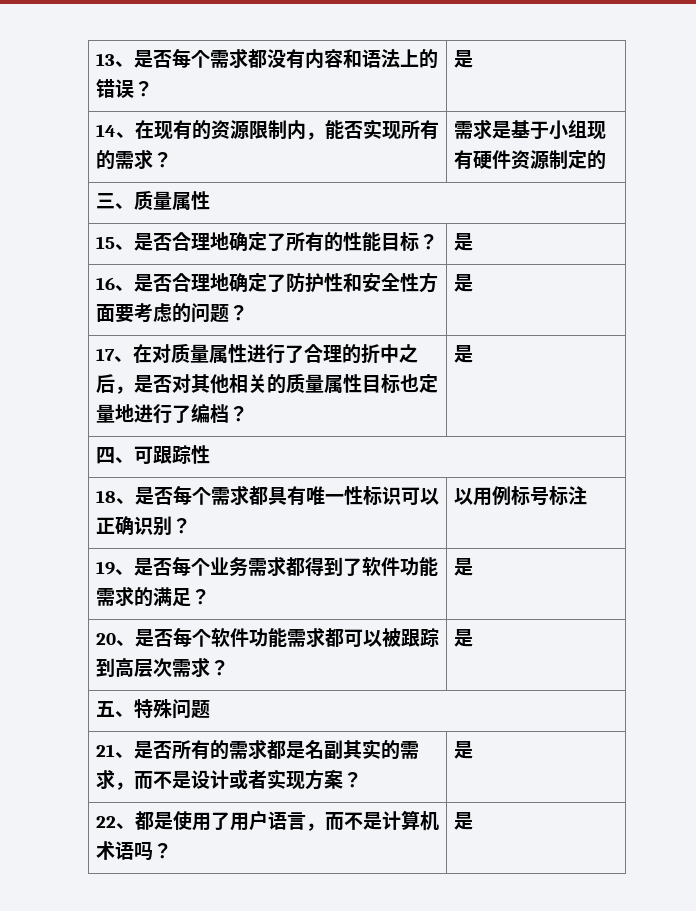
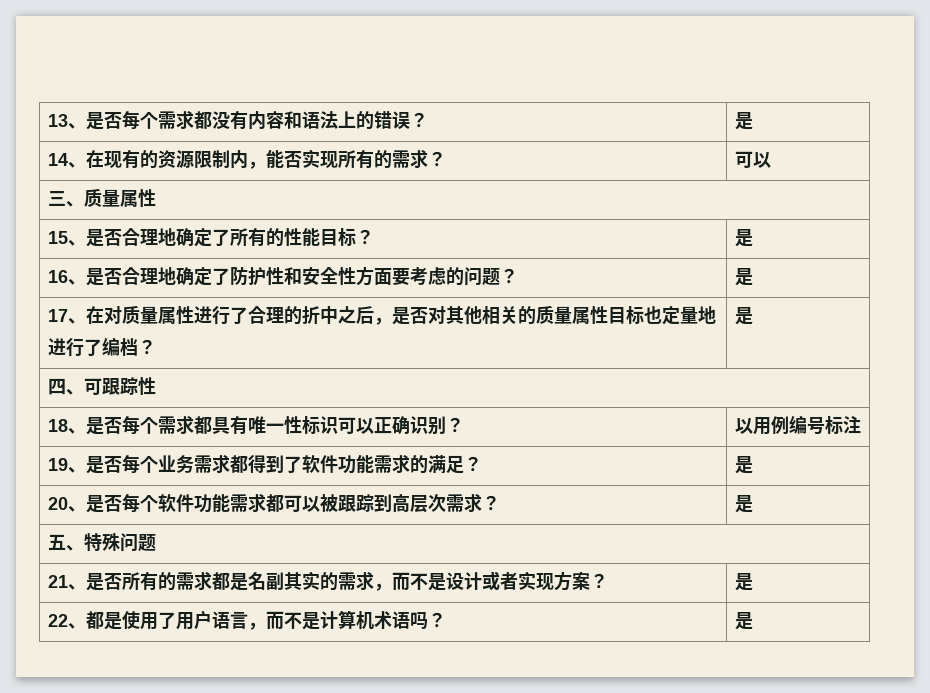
[453,119,606,140] [453,150,606,170] 需求是基于小组现有硬件资源制定的 -> [734,151,771,168] 可以
[510,486,530,505] 标 -> [788,415,807,434] 编

